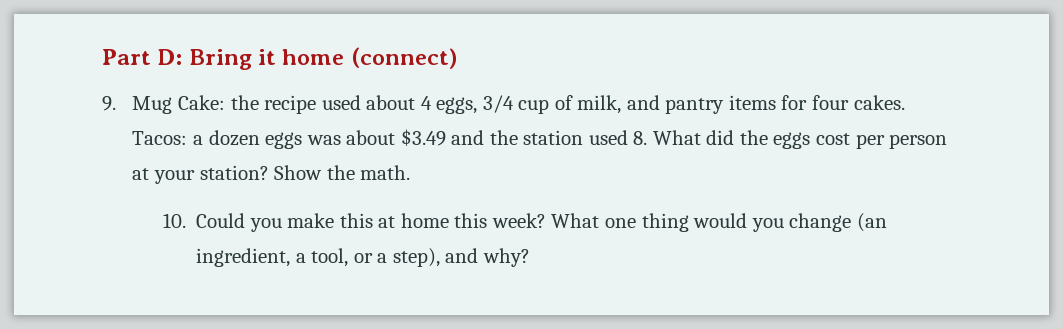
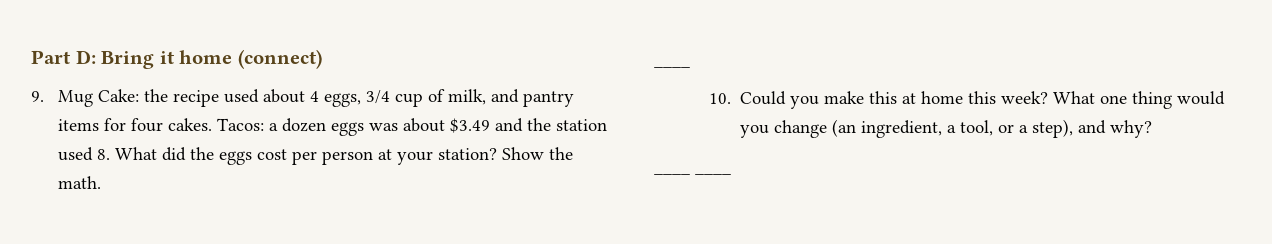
(411, 172) none -> [654,65,690,68] // ____
(530, 257) none -> [654,172,731,175] // ____ ____

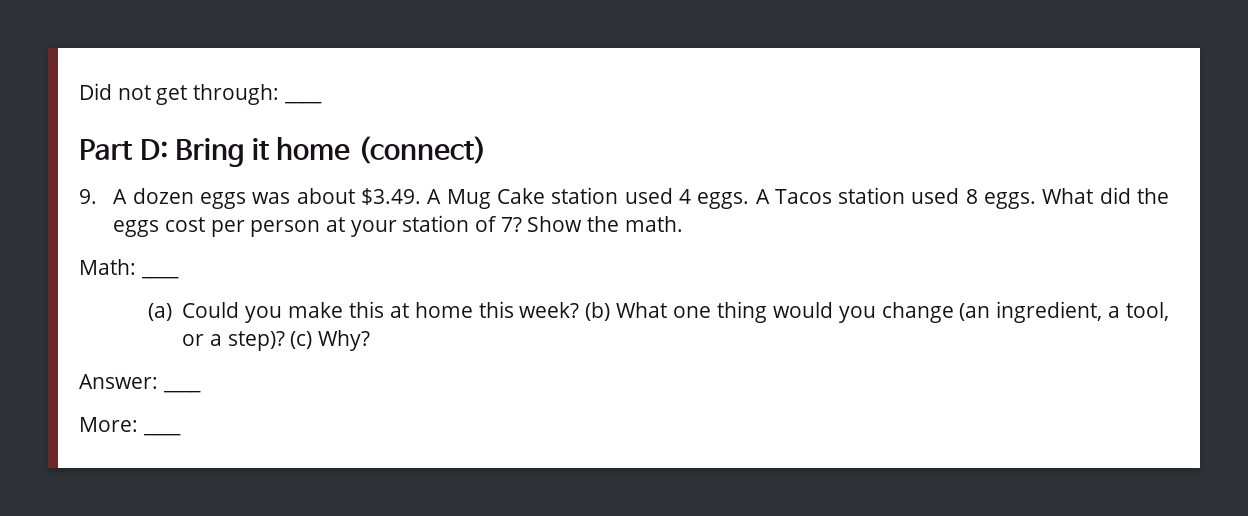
(31, 57) none -> [79,83,322,105] Did not get through: ____ //
[58,89,575,107] [58,118,608,136] [58,147,111,161] Mug Cake: the recipe used about 4 eggs, 3/4 cup of milk, and pantry items for four cakes. Tacos: a dozen eggs was about $3.49 and the station used 8. -> [113,187,1037,209] A dozen eggs was about $3.49. A Mug Cake station used 4 eggs. A Tacos station used 8 eggs.
[438,148,498,160] station? -> [402,215,522,232] station of 7?
[654,65,690,68] [708,93,731,104] ____ // 10. -> [79,259,136,275] [140,275,179,279] [147,303,172,321] Math: ____ // (a)
(1049, 97) none -> [585,302,611,321] (b)
[1032,119,1153,138] [654,172,690,175] step), and why? // ____ -> [227,330,370,351] [79,374,158,389] [162,389,201,393] [79,417,138,432] step)? (c) Why? // Answer: ____ // More:

